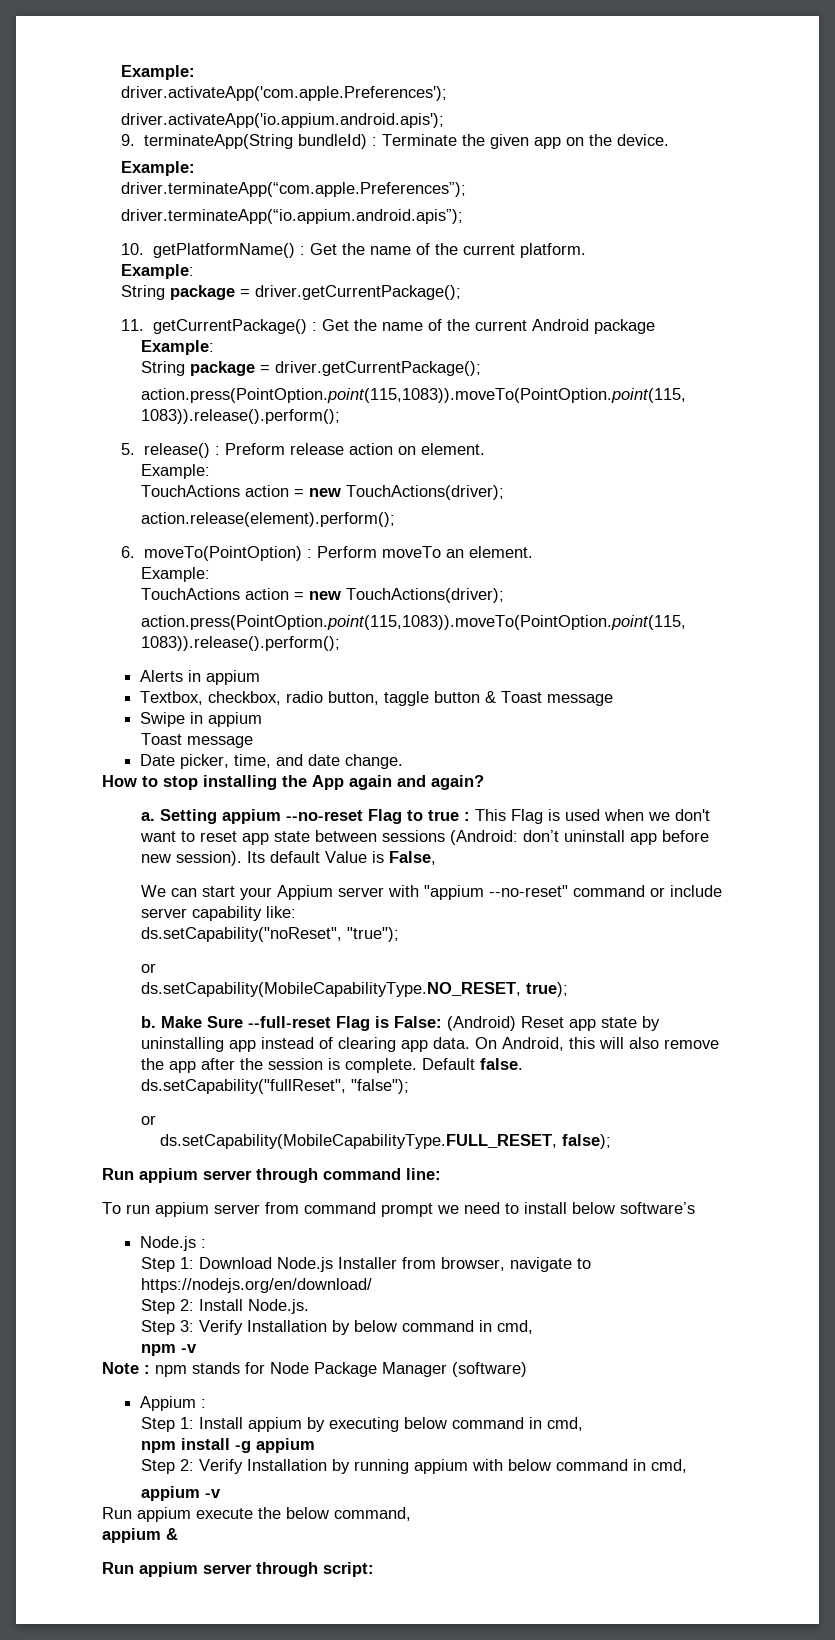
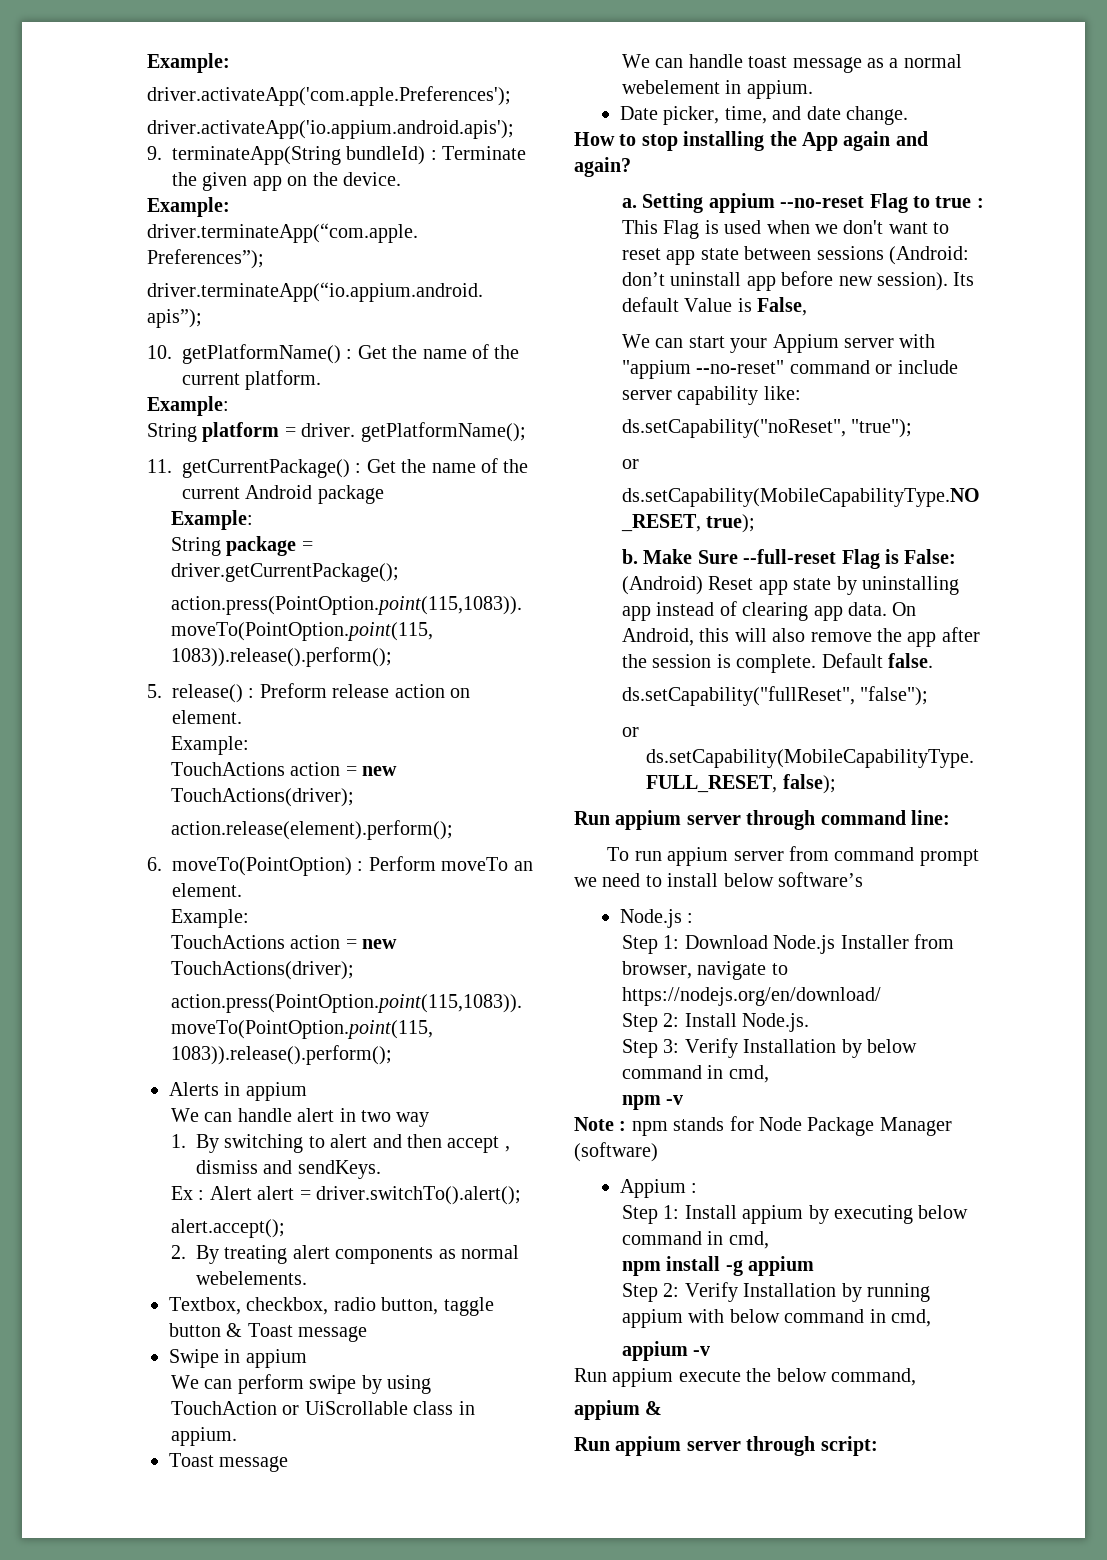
[170,285,462,300] package = driver.getCurrentPackage(); -> [202,422,526,442] platform = driver. getPlatformName();
(260, 677) none -> [171,1108,430,1127] [171,1134,510,1153] [196,1160,381,1179] [171,1186,522,1205] [171,1219,286,1238] [171,1245,520,1264] [196,1271,308,1285] // We can handle alert in two way // 1. By switching to alert and then accept , dismiss and sendKeys. // Ex : Alert alert = driver.switchTo().alert(); // alert.accept(); // 2. By treating alert components as normal webelements.
[140,733,253,748] Toast message -> [171,1374,432,1394] [171,1401,475,1415] [171,1427,238,1446] [169,1453,289,1472] [622,54,962,73] [622,80,813,99] We can perform swipe by using TouchAction or UiScrollable class in appium. // Toast message // We can handle toast message as a normal webelement in appium.

